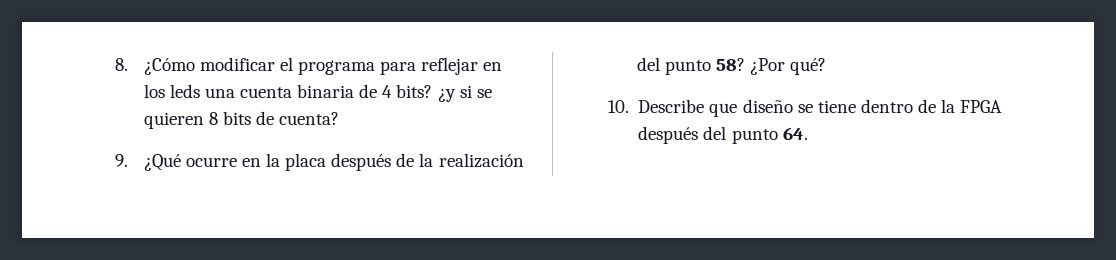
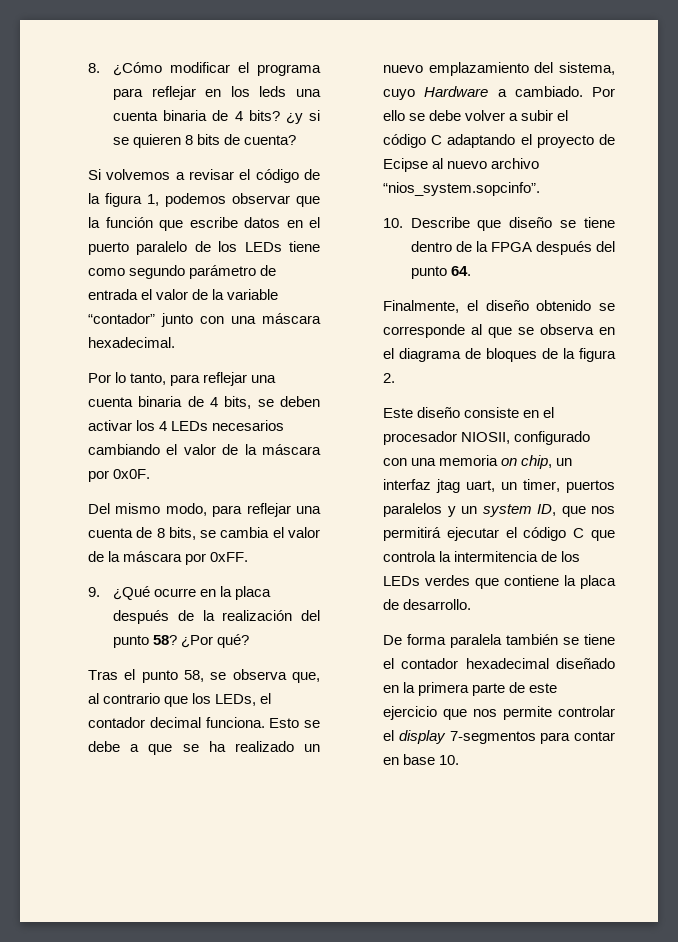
(340, 118) none -> [88,169,320,183] [88,193,320,207] [88,217,321,231] [88,241,320,255] [88,265,277,279] [88,289,279,300] [88,313,321,327] [88,337,176,348] [88,372,277,386] [88,396,320,409] [88,420,285,431] [88,444,321,455] [88,469,151,482] [88,503,321,517] [88,527,320,540] [88,551,249,565] // Si volvemos a revisar el código de la figura 1, podemos observar que la función que escribe datos en el puerto paralelo de los LEDs tiene como segundo parámetro de entrada el valor de la variable “contador” junto con una máscara hexadecimal. // Por lo tanto, para reflejar una cuenta binaria de 4 bits, se deben activar los 4 LEDs necesarios cambiando el valor de la máscara por 0x0F. // Del mismo modo, para reflejar una cuenta de 8 bits, se cambia el valor de la máscara por 0xFF.
(827, 66) none -> [88,669,320,683] [88,693,272,707] [88,717,320,728] [88,741,320,755] [383,62,615,76] [383,86,615,100] [383,110,569,121] [383,134,615,148] [383,158,540,172] [383,182,541,196] // Tras el punto 58, se observa que, al contrario que los LEDs, el contador decimal funciona. Esto se debe a que se ha realizado un nuevo emplazamiento del sistema, cuyo Hardware a cambiado. Por ello se debe volver a subir el código C adaptando el proyecto de Ecipse al nuevo archivo “nios_system.sopcinfo”.
(808, 133) none -> [383,300,615,313] [383,324,615,338] [383,348,616,362] [383,373,396,383] [383,407,555,418] [383,431,591,445] [383,455,573,469] [383,479,615,493] [383,503,615,517] [383,527,615,541] [383,551,581,562] [383,575,616,589] [383,599,472,610] [383,634,615,648] [383,658,615,669] [383,682,558,696] [383,706,615,720] [383,730,615,744] [383,754,460,765] // Finalmente, el diseño obtenido se corresponde al que se observa en el diagrama de bloques de la figura 2. // Este diseño consiste en el procesador NIOSII, configurado con una memoria on chip, un interfaz jtag uart, un timer, puertos paralelos y un system ID, que nos permitirá ejecutar el código C que controla la intermitencia de los LEDs verdes que contiene la placa de desarrollo. // De forma paralela también se tiene el contador hexadecimal diseñado en la primera parte de este ejercicio que nos permite controlar el display 7-segmentos para contar en base 10.

